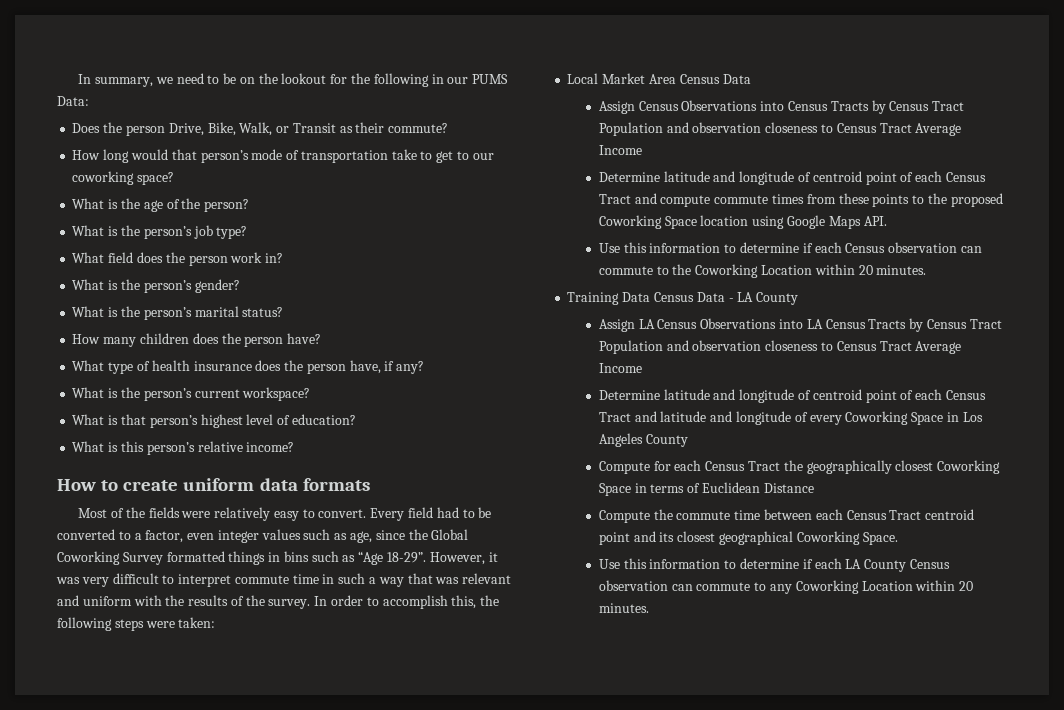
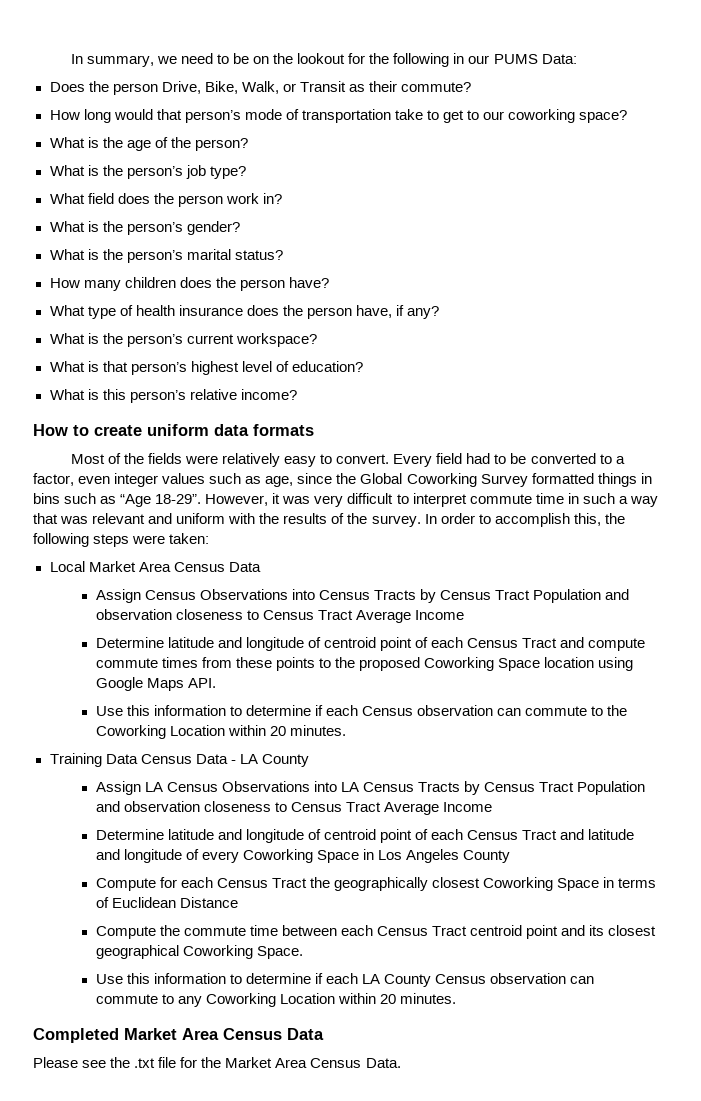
(649, 608) none -> [33,1028,324,1043] [33,1057,401,1068] // Completed Market Area Census Data // Please see the .txt file for the Market Area Census Data.

